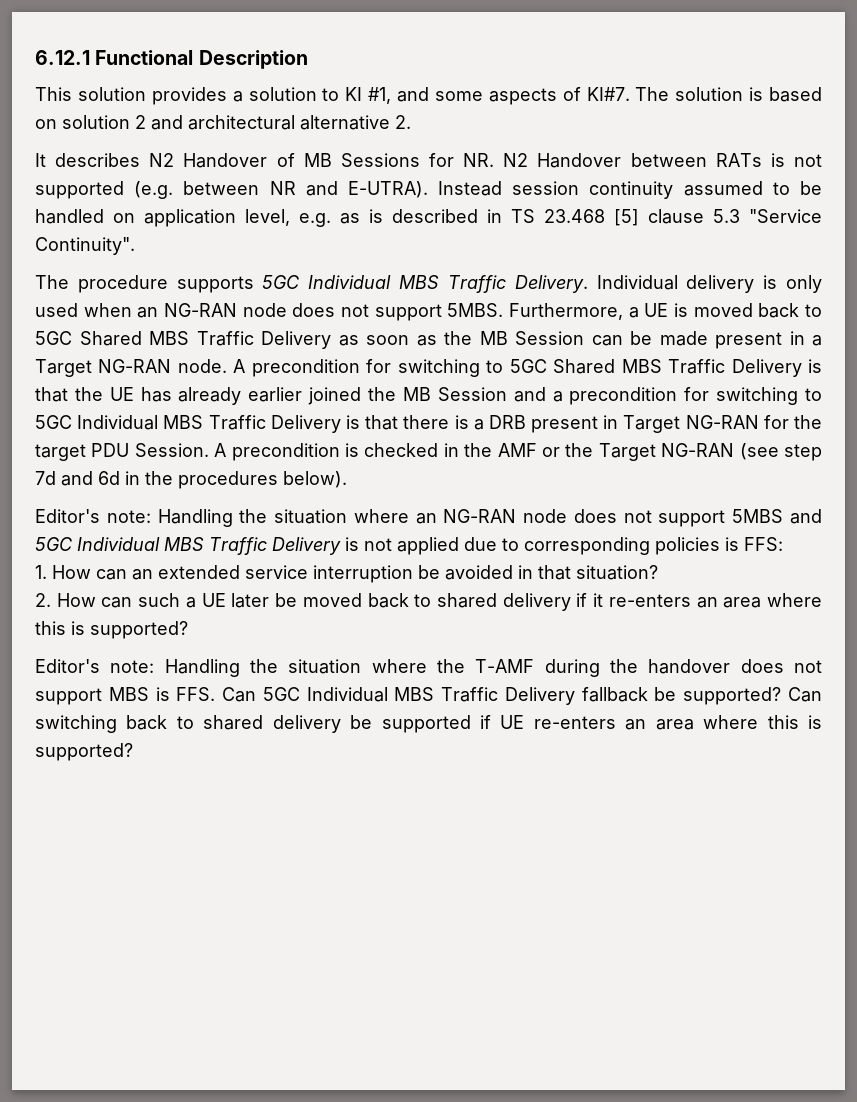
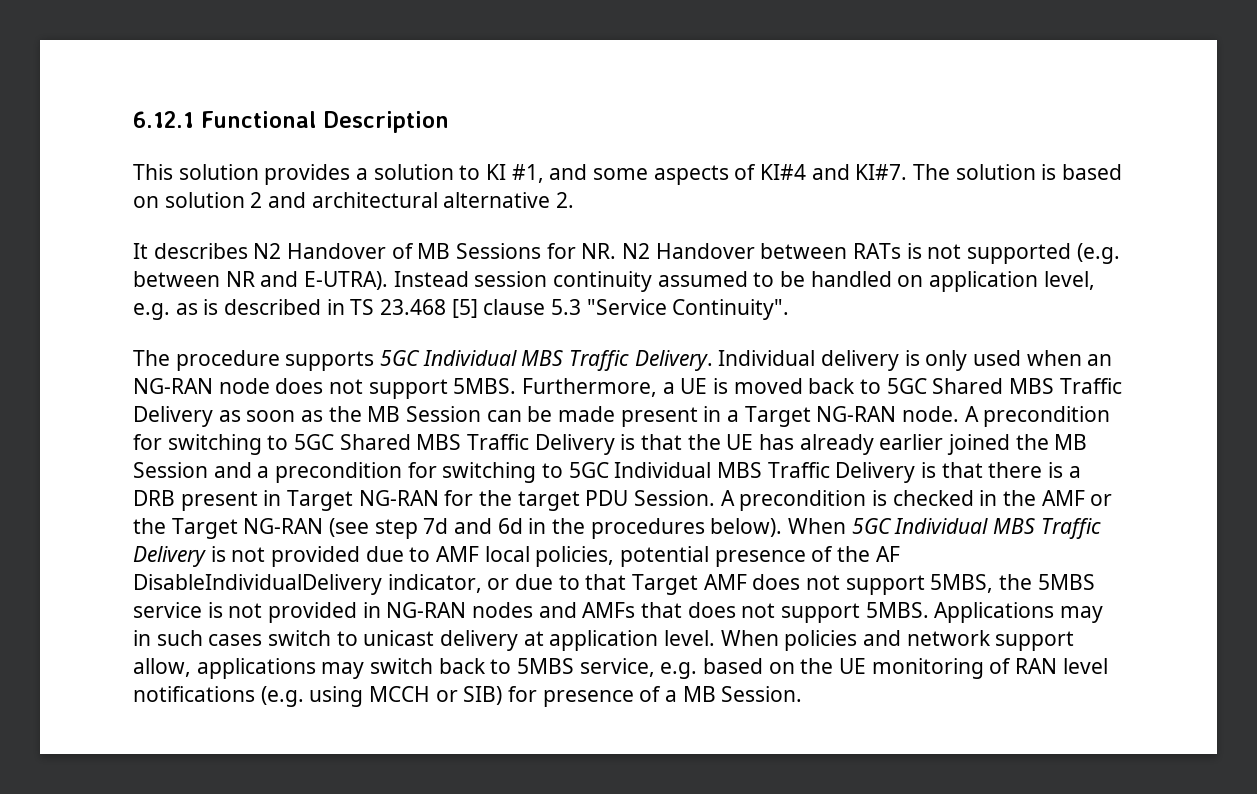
(581, 94) none -> [760,164,850,180] KI#4 and
[35,509,822,527] // Editor's note: Handling the situation where an NG-RAN node does not support 5MBS and -> [788,518,847,534] When
[397,537,783,555] [35,565,658,583] [35,593,822,611] [35,621,188,639] [35,659,823,677] [35,687,822,705] [35,715,823,733] [35,743,133,761] applied due to corresponding policies is FFS: // 1. How can an extended service interruption be avoided in that situation? // 2. How can such a UE later be moved back to shared delivery if it re-enters an area where this is supported? // Editor's note: Handling the situation where the T-AMF during the handover does not support MBS is FFS. Can 5GC Individual MBS Traffic Delivery fallback be supported? Can switching back to shared delivery be supported if UE re-enters an area where this is supported? -> [271,546,900,567] [133,574,1095,595] [133,602,1104,623] [133,630,1075,651] [133,658,1108,679] [133,686,803,707] provided due to AMF local policies, potential presence of the AF DisableIndividualDelivery indicator, or due to that Target AMF does not support 5MBS, the 5MBS service is not provided in NG-RAN nodes and AMFs that does not support 5MBS. Applications may in such cases switch to unicast delivery at application level. When policies and network support allow, applications may switch back to 5MBS service, e.g. based on the UE monitoring of RAN level notifications (e.g. using MCCH or SIB) for presence of a MB Session.

